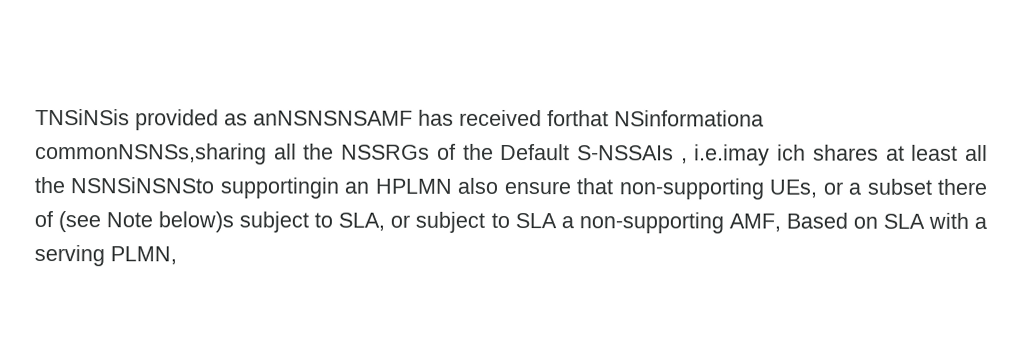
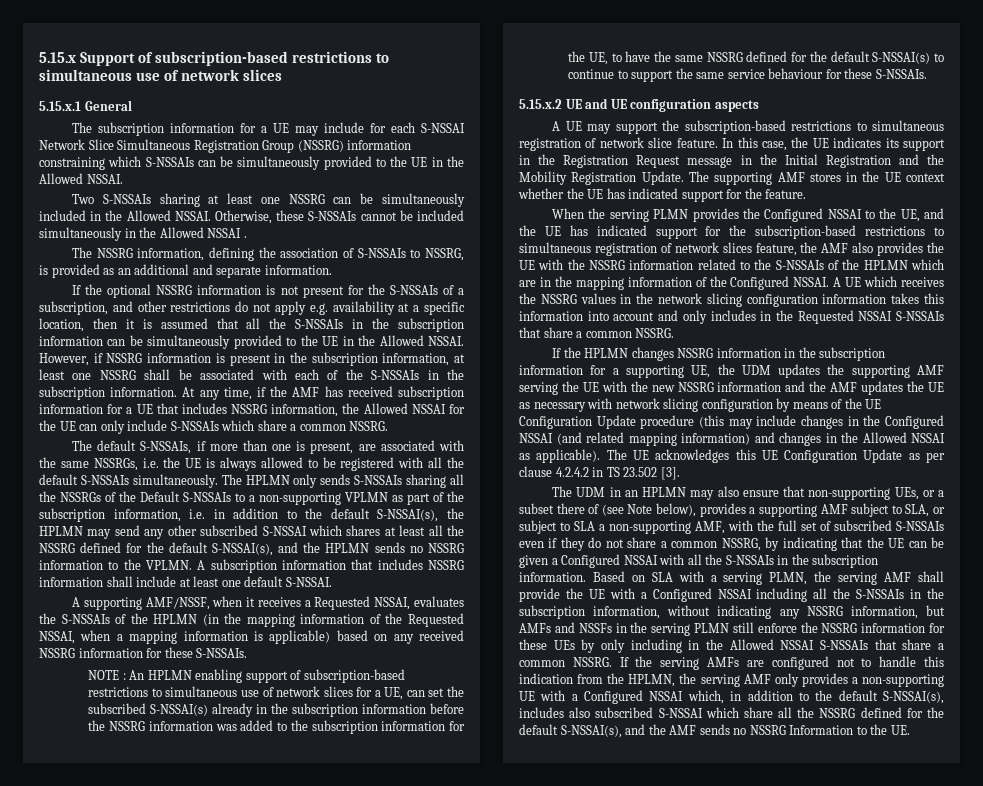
[35,109,764,131] [35,143,267,165] TNSiNSis provided as anNSNSNSAMF has received forthat NSinformationa commonNSNSs,sharing -> [39,51,389,66] [39,69,282,81] [39,100,132,111] [72,122,465,136] [39,139,412,153] [39,156,464,170] [39,173,123,184] [72,193,465,207] [39,210,464,224] [39,227,247,241] [72,247,464,261] [39,264,332,278] [72,284,465,298] [39,301,465,315] [39,318,465,332] [39,335,464,349] [39,352,465,366] [39,369,465,380] [39,386,464,400] [39,403,466,417] [39,420,389,434] [72,440,465,454] [39,457,464,471] [39,474,447,488] 5.15.x Support of subscription-based restrictions to simultaneous use of network slices // 5.15.x.1 General // The subscription information for a UE may include for each S-NSSAI Network Slice Simultaneous Registration Group (NSSRG) information constraining which S-NSSAIs can be simultaneously provided to the UE in the Allowed NSSAI. // Two S-NSSAIs sharing at least one NSSRG can be simultaneously included in the Allowed NSSAI. Otherwise, these S-NSSAIs cannot be included simultaneously in the Allowed NSSAI . // The NSSRG information, defining the association of S-NSSAIs to NSSRG, is provided as an additional and separate information. // If the optional NSSRG information is not present for the S-NSSAIs of a subscription, and other restrictions do not apply e.g. availability at a specific location, then it is assumed that all the S-NSSAIs in the subscription information can be simultaneously provided to the UE in the Allowed NSSAI. However, if NSSRG information is present in the subscription information, at least one NSSRG shall be associated with each of the S-NSSAIs in the subscription information. At any time, if the AMF has received subscription information for a UE that includes NSSRG information, the Allowed NSSAI for the UE can only include S-NSSAIs which share a common NSSRG. // The default S-NSSAIs, if more than one is present, are associated with the same NSSRGs, i.e. the UE is always allowed to be registered with all the default S-NSSAIs simultaneously. The HPLMN only sends S-NSSAIs sharing
[680,144,807,166] , i.e.imay ich -> [235,491,464,505] [39,508,464,522] [39,525,342,539] to a non-supporting VPLMN as part of the subscription information, i.e. in addition to the default S-NSSAI(s), the HPLMN may send any other subscribed S-NSSAI which
[70,177,340,199] NSNSiNSNSto supportingin -> [39,542,465,556] [39,559,464,573] [39,576,332,587] [72,596,464,610] [39,613,464,627] [39,630,464,644] [39,647,248,658] [88,669,405,683] [88,686,464,700] [88,703,464,717] [88,720,465,734] [568,51,944,65] [568,68,927,82] [519,98,759,112] [552,120,944,134] [519,137,945,151] [519,154,944,168] [519,171,945,185] [518,188,807,202] [552,208,944,222] [519,225,944,239] [519,242,944,256] [519,259,944,270] [519,276,944,290] [519,293,944,307] [519,310,944,324] [519,327,675,338] [552,347,886,361] [519,364,944,378] [519,381,944,395] [519,398,882,412] [519,415,944,429] [519,432,945,446] [519,449,945,463] [519,466,680,480] [552,486,621,497] NSSRG defined for the default S-NSSAI(s), and the HPLMN sends no NSSRG information to the VPLMN. A subscription information that includes NSSRG information shall include at least one default S-NSSAI. // A supporting AMF/NSSF, when it receives a Requested NSSAI, evaluates the S-NSSAIs of the HPLMN (in the mapping information of the Requested NSSAI, when a mapping information is applicable) based on any received NSSRG information for these S-NSSAIs. // NOTE : An HPLMN enabling support of subscription-based restrictions to simultaneous use of network slices for a UE, can set the subscribed S-NSSAI(s) already in the subscription information before the NSSRG information was added to the subscription information for the UE, to have the same NSSRG defined for the default S-NSSAI(s) to continue to support the same service behaviour for these S-NSSAIs. // 5.15.x.2 UE and UE configuration aspects // A UE may support the subscription-based restrictions to simultaneous registration of network slice feature. In this case, the UE indicates its support in the Registration Request message in the Initial Registration and the Mobility Registration Update. The supporting AMF stores in the UE context whether the UE has indicated support for the feature. // When the serving PLMN provides the Configured NSSAI to the UE, and the UE has indicated support for the subscription-based restrictions to simultaneous registration of network slices feature, the AMF also provides the UE with the NSSRG information related to the S-NSSAIs of the HPLMN which are in the mapping information of the Configured NSSAI. A UE which receives the NSSRG values in the network slicing configuration information takes this information into account and only includes in the Requested NSSAI S-NSSAIs that share a common NSSRG. // If the HPLMN changes NSSRG information in the subscription information for a supporting UE, the UDM updates the supporting AMF serving the UE with the new NSSRG information and the AMF updates the UE as necessary with network slicing configuration by means of the UE Configuration Update procedure (this may include changes in the Configured NSSAI (and related mapping information) and changes in the Allowed NSSAI as applicable). The UE acknowledges this UE Configuration Update as per clause 4.2.4.2 in TS 23.502 [3]. // The UDM in
(452, 186) none -> [690,490,715,500] may
[158,211,235,233] below)s -> [656,503,848,517] below), provides a supporting AMF
(781, 222) none -> [728,520,944,531] [519,537,945,551] [519,554,879,568] [519,572,586,582] with the full set of subscribed S-NSSAIs even if they do not share a common NSSRG, by indicating that the UE can be given a Configured NSSAI with all the S-NSSAIs in the subscription information.
(177, 255) none -> [814,571,945,585] [519,588,944,602] [519,605,945,619] [519,622,945,636] [519,639,944,653] [519,656,944,670] [519,673,944,687] [519,690,944,704] [519,707,944,718] [519,724,910,738] the serving AMF shall provide the UE with a Configured NSSAI including all the S-NSSAIs in the subscription information, without indicating any NSSRG information, but AMFs and NSSFs in the serving PLMN still enforce the NSSRG information for these UEs by only including in the Allowed NSSAI S-NSSAIs that share a common NSSRG. If the serving AMFs are configured not to handle this indication from the HPLMN, the serving AMF only provides a non-supporting UE with a Configured NSSAI which, in addition to the default S-NSSAI(s), includes also subscribed S-NSSAI which share all the NSSRG defined for the default S-NSSAI(s), and the AMF sends no NSSRG Information to the UE.

